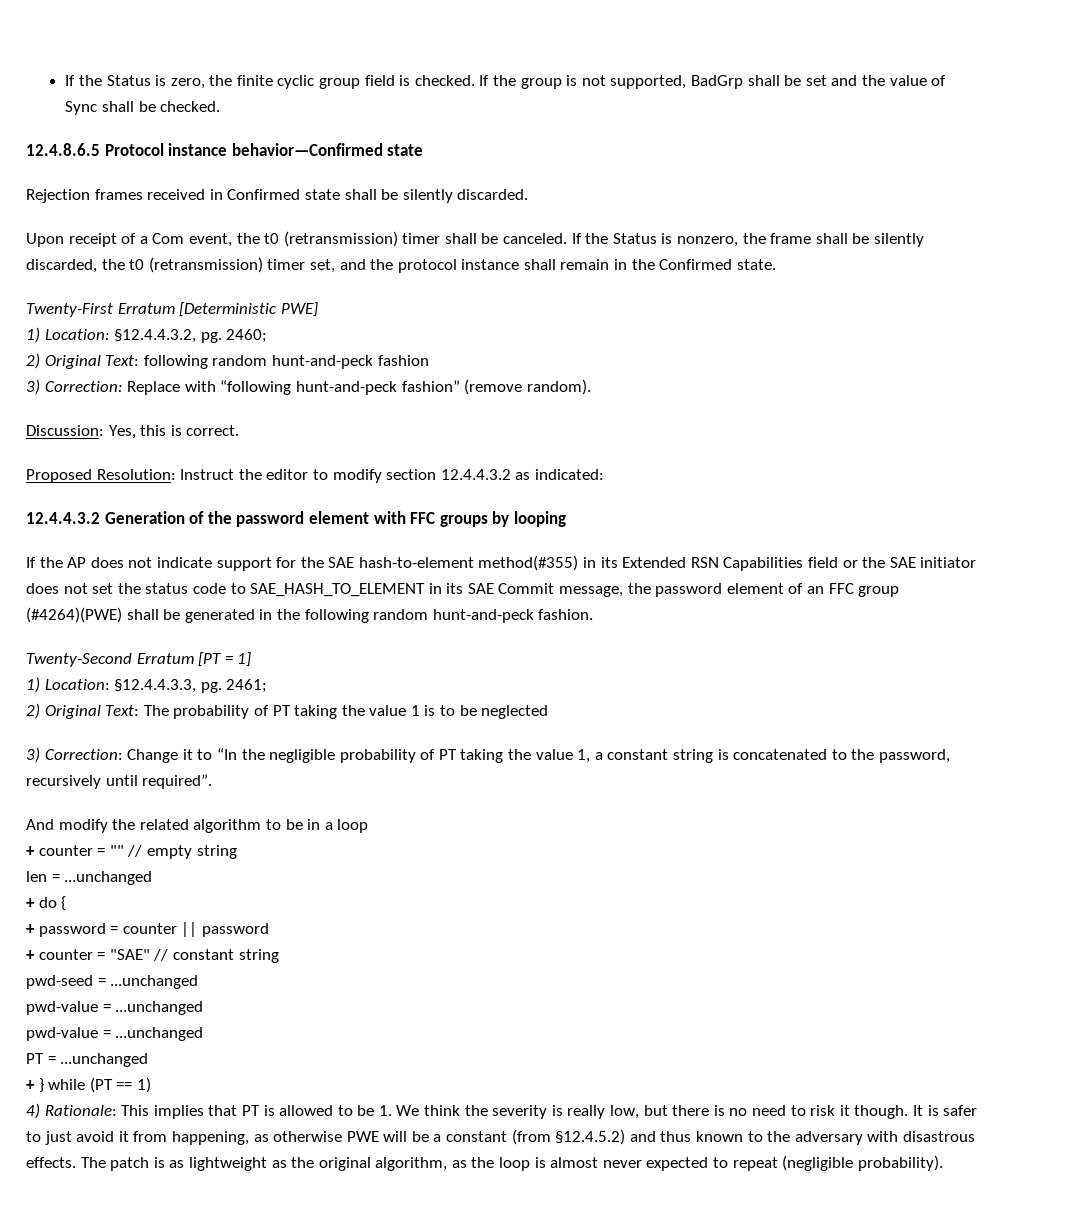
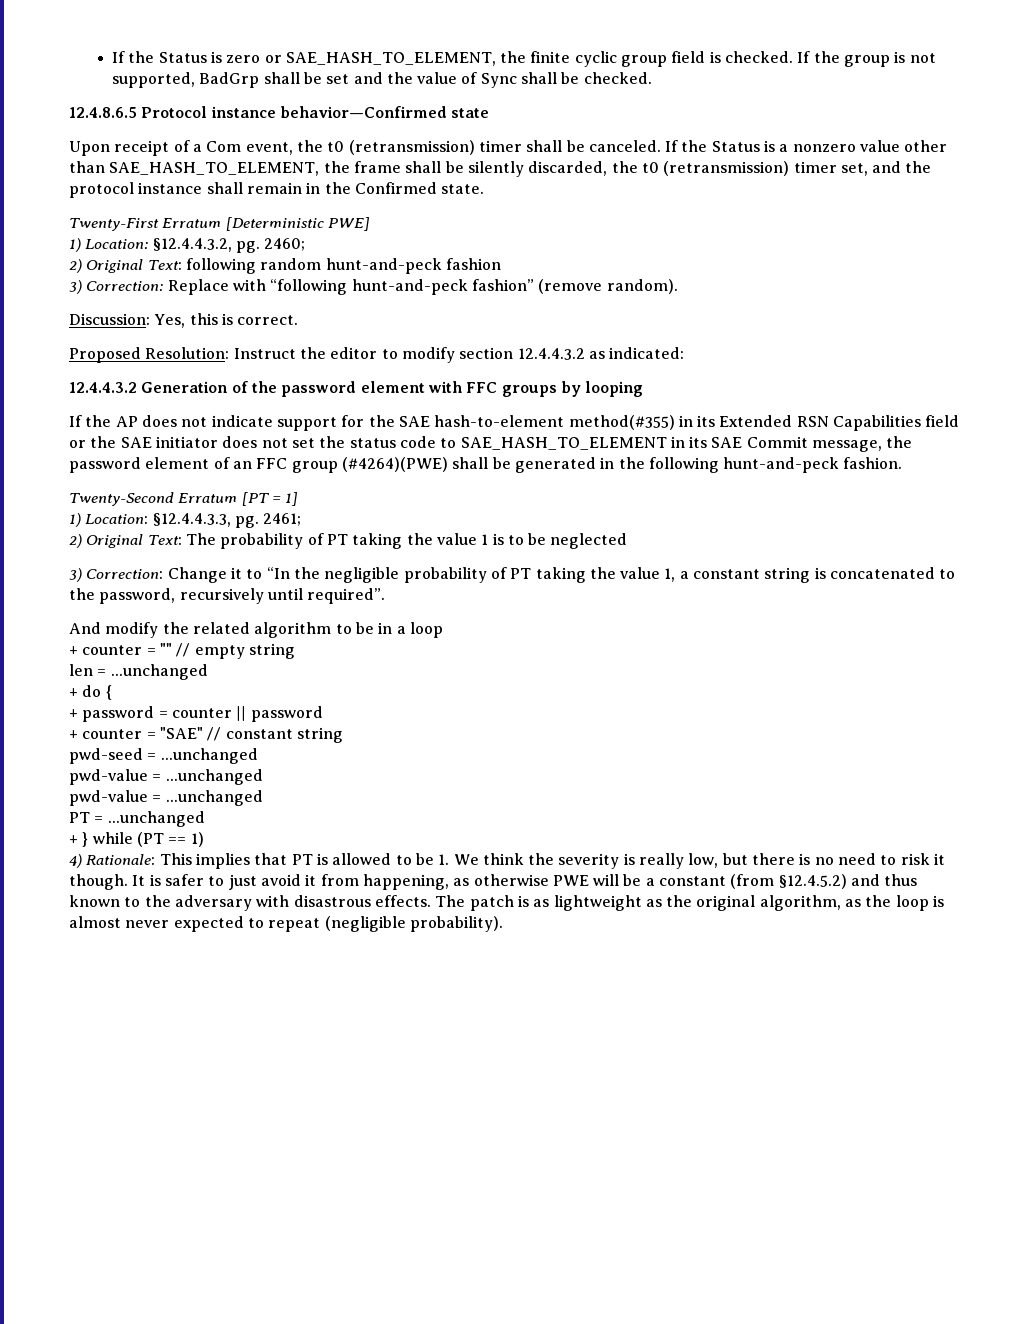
[65,75,205,89] If the Status is zero, -> [111,51,496,66] If the Status is zero or SAE_HASH_TO_ELEMENT,
[26,189,529,203] // Rejection frames received in Confirmed state shall be silently discarded. -> (490, 113) none
[677,236,739,247] nonzero, -> [779,140,948,152] [69,161,320,176] a nonzero value other than SAE_HASH_TO_ELEMENT,
[373,609,429,620] random -> (719, 465) none

